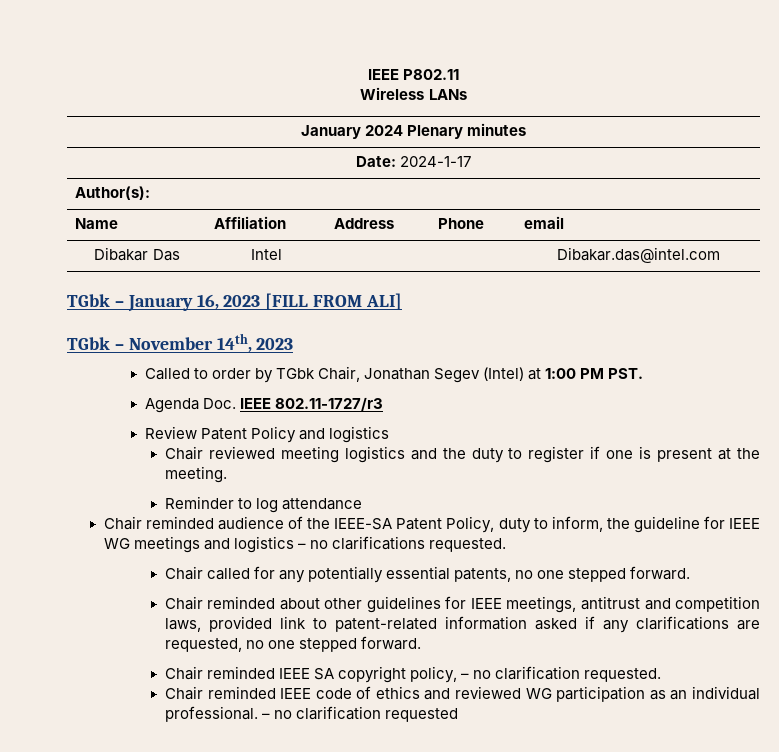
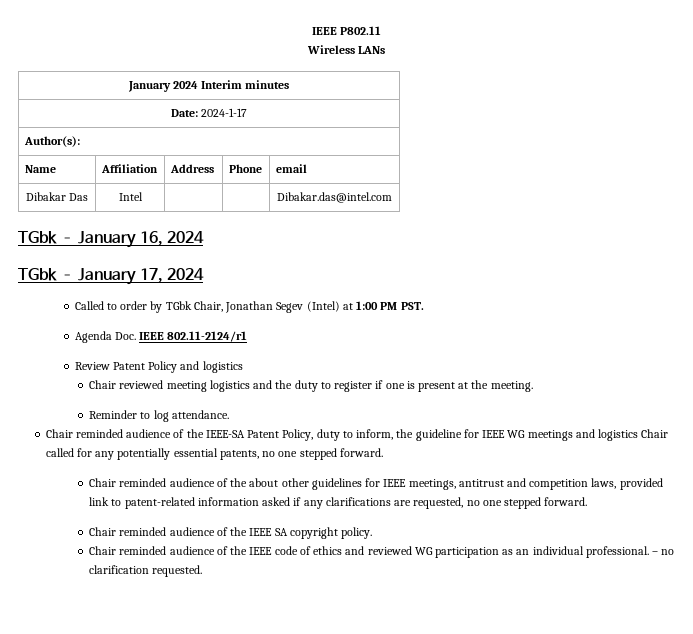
[407,125,464,139] Plenary -> [201,80,243,89] Interim
[223,293,403,310] [67,333,294,353] 2023 [FILL FROM ALI] // TGbk – November 14th, 2023 -> [166,231,204,243] [18,268,204,285] 2024 // TGbk – January 17, 2024
[274,397,383,411] 802.11-1727/r3 -> [167,331,248,342] 802.11-2124/r1
[282,498,363,510] attendance -> [171,410,229,419] attendance.
[298,536,507,552] – no clarifications requested. // -> (638, 435) none
(276, 602) none -> [169,478,248,487] audience of the
[279,666,662,683] [164,686,276,700] IEEE SA copyright policy, – no clarification requested. // Chair reminded -> [169,527,373,539] [89,546,248,555] audience of the IEEE SA copyright policy. // Chair reminded audience of the
[385,708,459,722] requested -> [152,565,203,577] requested.

